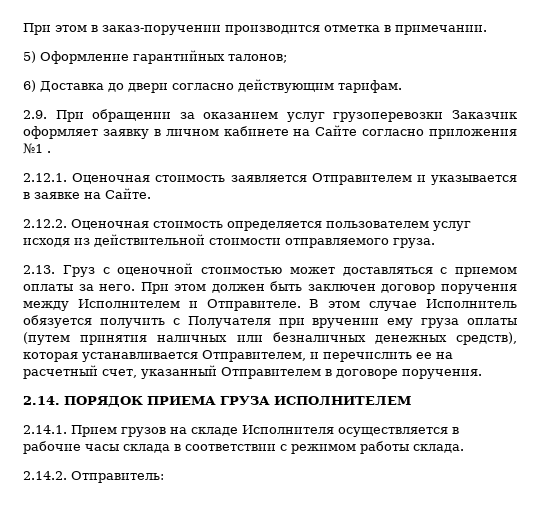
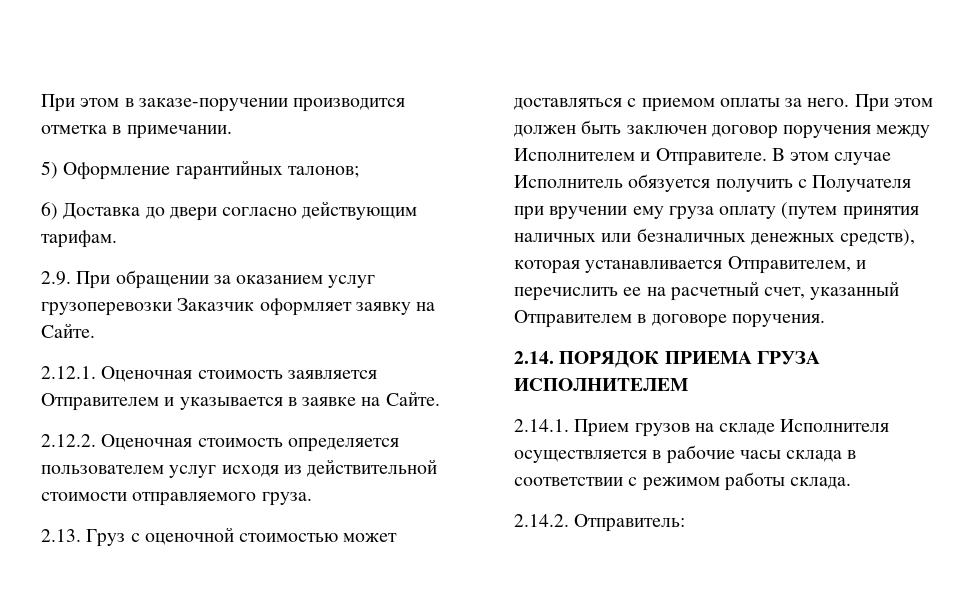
[102,25,221,35] заказ-поручении -> [138,98,288,112] заказе-поручении
[153,125,517,139] [23,143,51,154] в личном кабинете на Сайте согласно приложения №1 . -> [416,302,436,311] [41,323,95,338] на Сайте.
[467,318,517,325] оплаты -> [719,206,777,219] оплату

